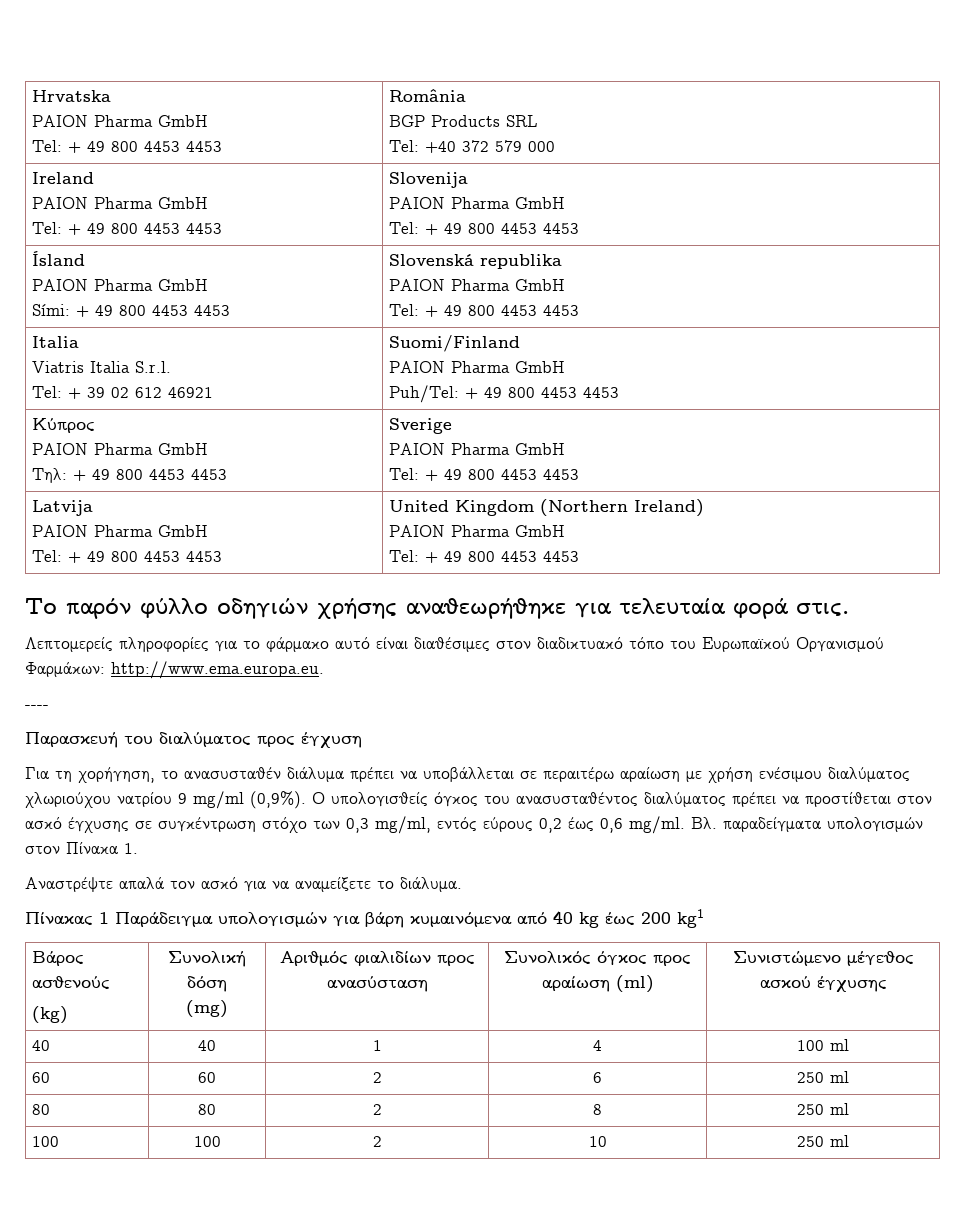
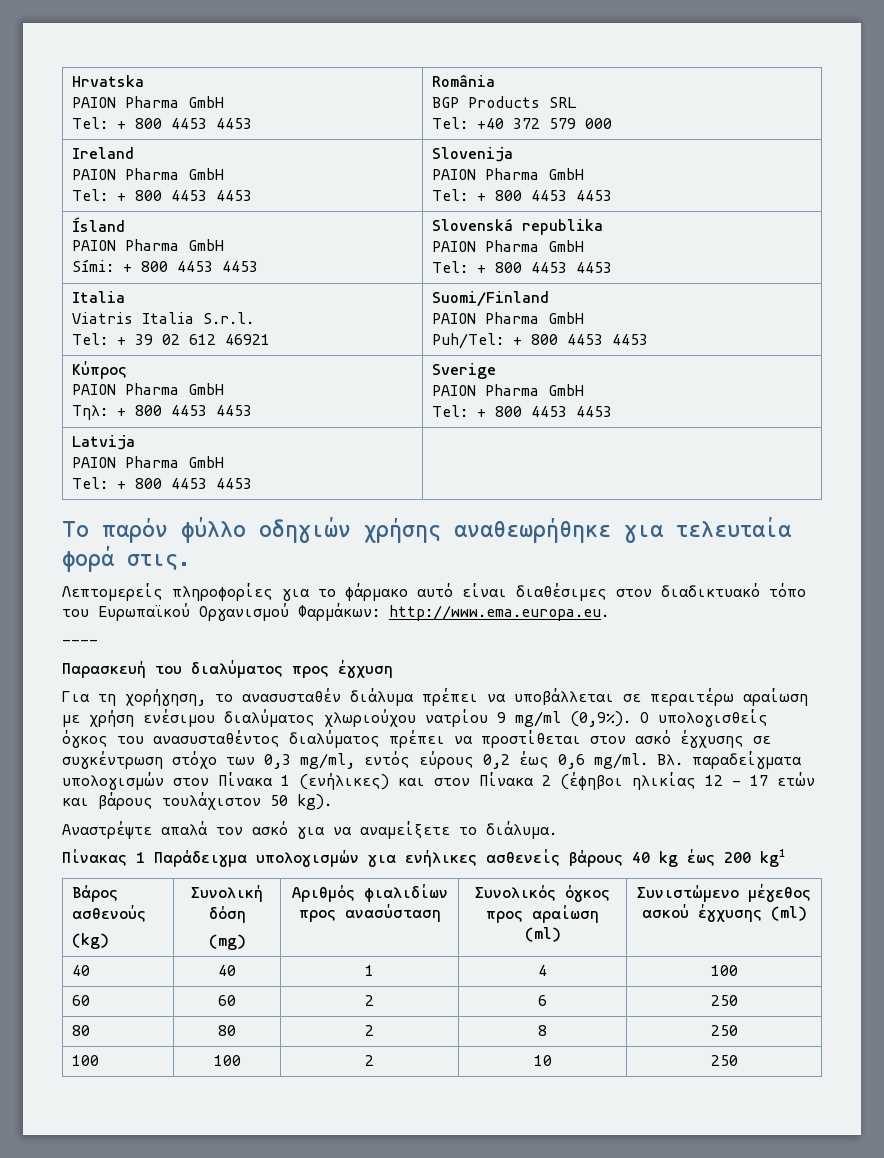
[86,141,105,152] 49 -> (127, 125) none
[86,223,105,234] 49 -> (127, 197) none
[443,223,462,234] 49 -> (487, 197) none
[94,305,113,316] 49 -> (133, 268) none
[443,305,462,316] 49 -> (487, 269) none
[483,387,502,398] 49 -> (523, 341) none
[91,469,110,480] 49 -> (127, 412) none
[443,469,462,480] 49 -> (487, 413) none
[86,551,222,562] [388,499,704,517] [388,525,565,537] [388,550,579,563] 49 800 4453 4453 | United Kingdom (Northern Ireland) // PAION Pharma GmbH // Tel: + 49 800 4453 4453 -> [135,478,253,489] 800 4453 4453 |
[124,843,138,854] 1. -> [281,772,815,790] [62,792,332,811] 1 (ενήλικες) και στον Πίνακα 2 (έφηβοι ηλικίας 12 - 17 ετών και βάρους τουλάχιστον 50 kg).
[365,912,547,928] βάρη κυμαινόμενα από -> [405,849,623,867] ενήλικες ασθενείς βάρους
(887, 984) none -> [770,906,807,921] (ml)
[830,1039,849,1051] ml -> (738, 970) none
[830,1071,849,1083] ml -> (738, 1000) none
[830,1103,849,1115] ml -> (738, 1030) none
[830,1135,849,1147] ml -> (738, 1060) none

